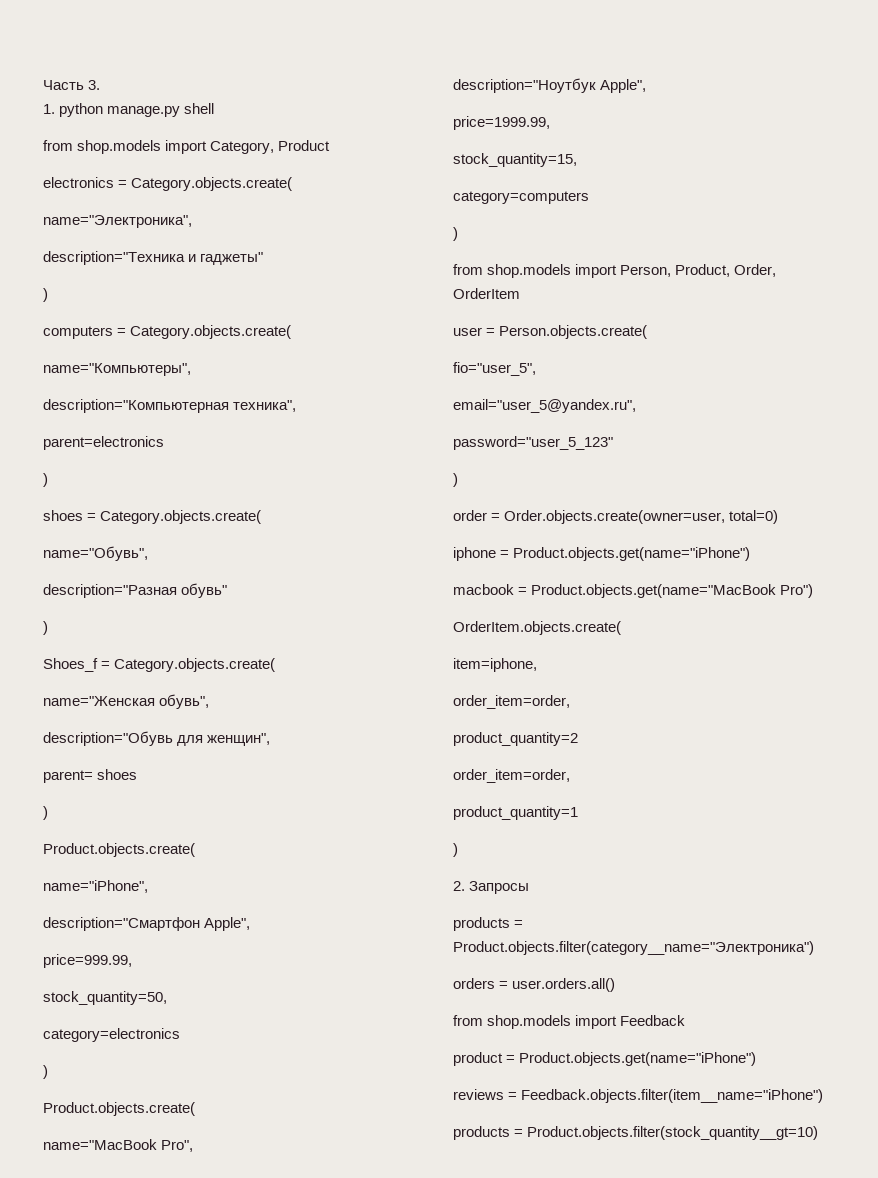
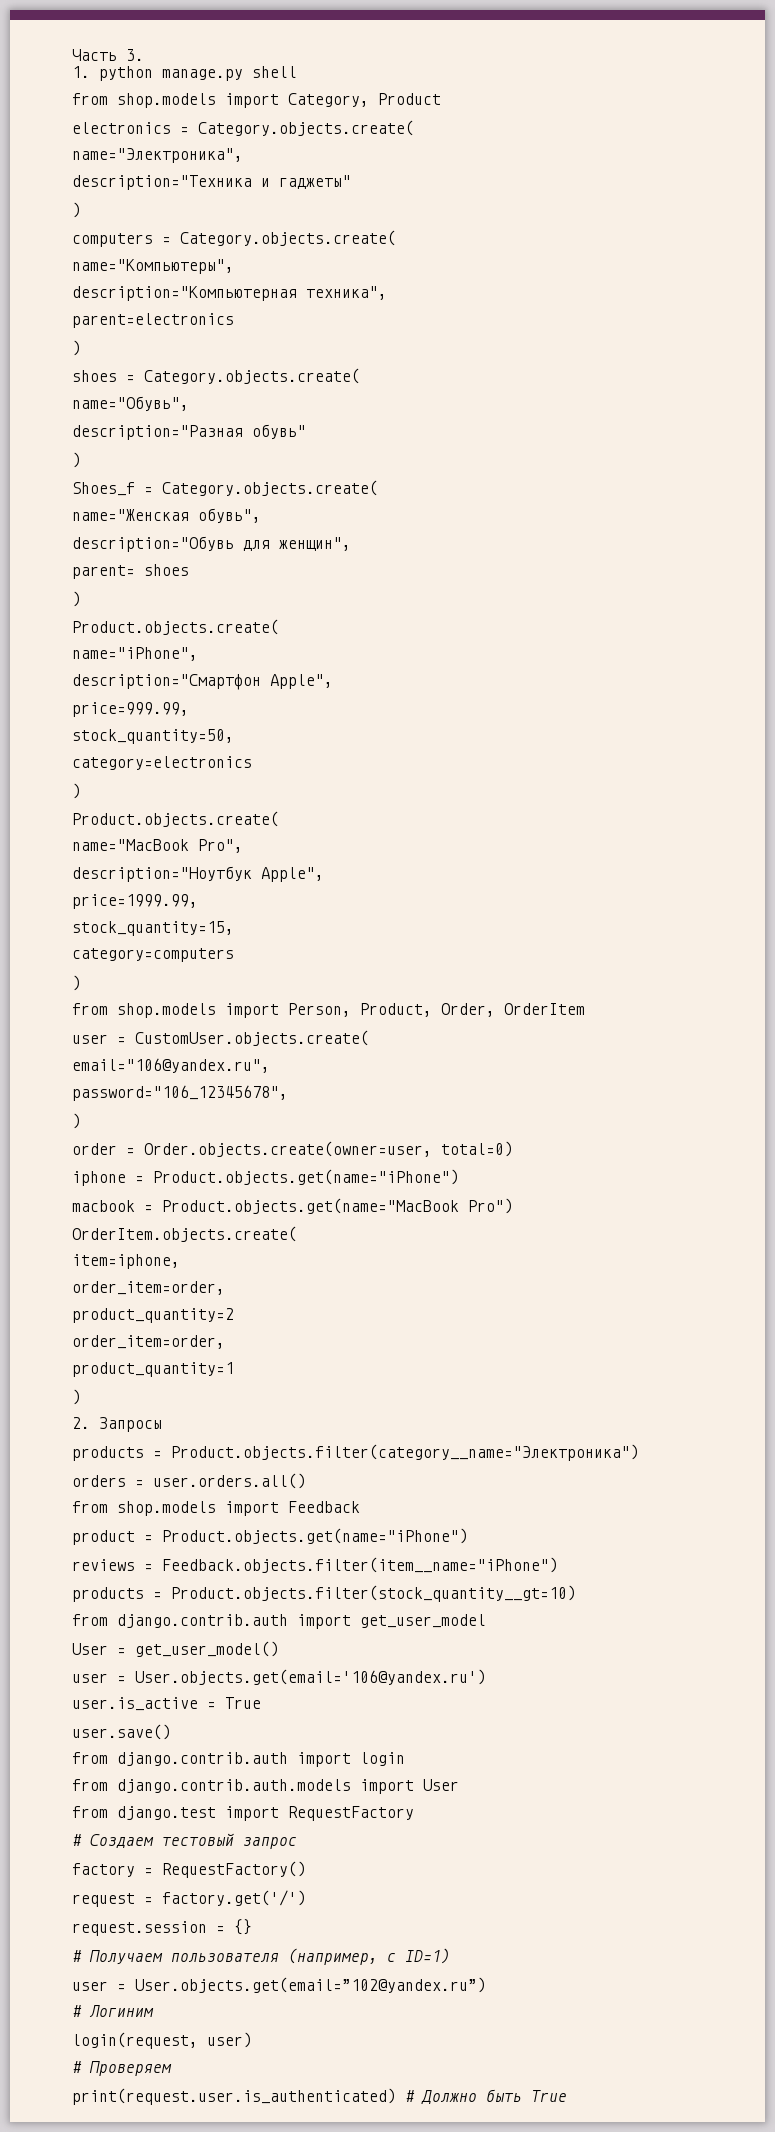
[499,325,648,339] [453,362,536,376] [453,399,636,413] [453,436,613,450] Person.objects.create( // fio="user_5", // email="user_5@yandex.ru", // password="user_5_123" -> [135,1030,369,1046] [72,1058,270,1073] [72,1085,288,1101] CustomUser.objects.create( // email="106@yandex.ru", // password="106_12345678",
(819, 1133) none -> [72,1614,486,1629] [72,1641,279,1657] [72,1669,486,1685] [72,1697,261,1711] [72,1724,171,1740] [72,1752,405,1767] [72,1779,459,1794] [72,1806,414,1821] [72,1833,297,1849] [72,1861,306,1878] [72,1890,306,1907] [72,1919,252,1936] [72,1948,450,1965] [72,1977,486,1993] [72,2005,154,2017] [72,2032,252,2049] [72,2061,172,2076] [72,2088,567,2105] // from django.contrib.auth import get_user_model // User = get_user_model() // user = User.objects.get(email='106@yandex.ru') // user.is_active = True // user.save() // from django.contrib.auth import login // from django.contrib.auth.models import User // from django.test import RequestFactory // # Создаем тестовый запрос // factory = RequestFactory() // request = factory.get('/') // request.session = {} // # Получаем пользователя (например, с ID=1) // user = User.objects.get(email=”102@yandex.ru”) // # Логиним // login(request, user) // # Проверяем // print(request.user.is_authenticated) # Должно быть True

